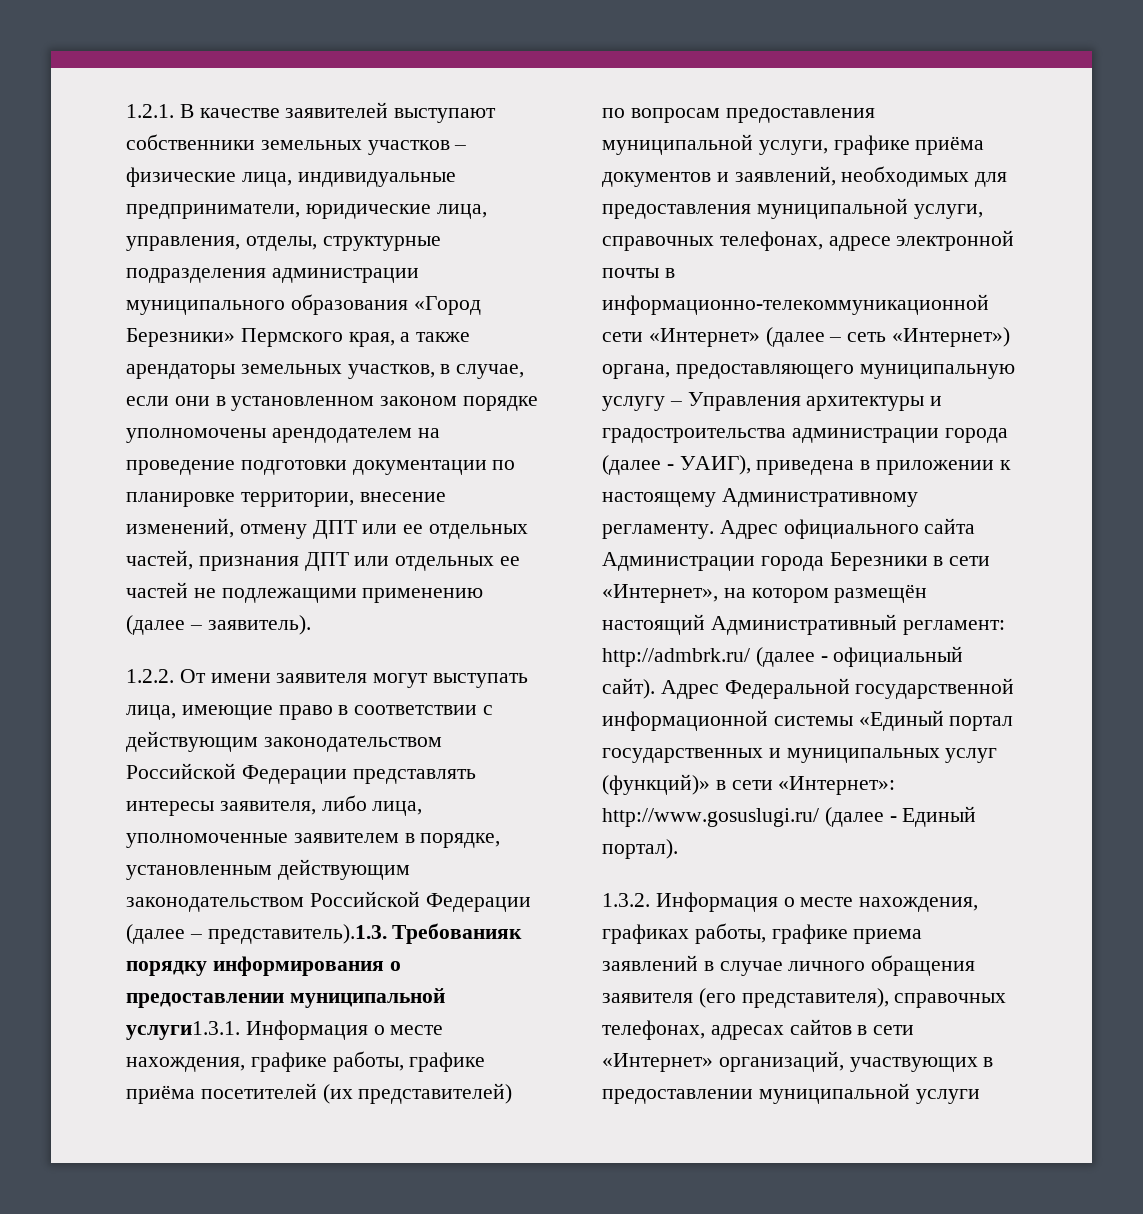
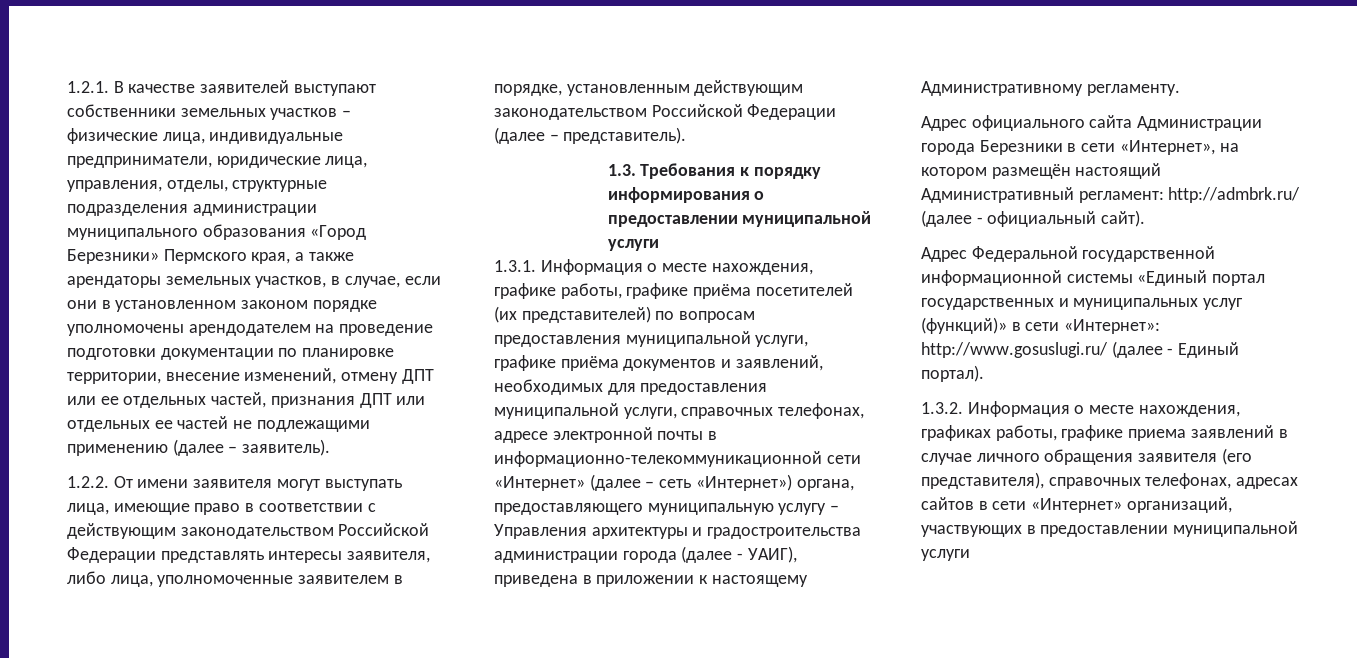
[207,923,523,944] представитель).1.3. Требованияк -> [563,127,687,144] [607,163,750,179] представитель). // 1.3. Требования к
[126,1021,240,1040] услуги1.3.1. -> [607,239,659,251] [494,260,536,272] услуги // 1.3.1.
(714, 531) none -> (1180, 90) //
(655, 688) none -> (1146, 218) //

